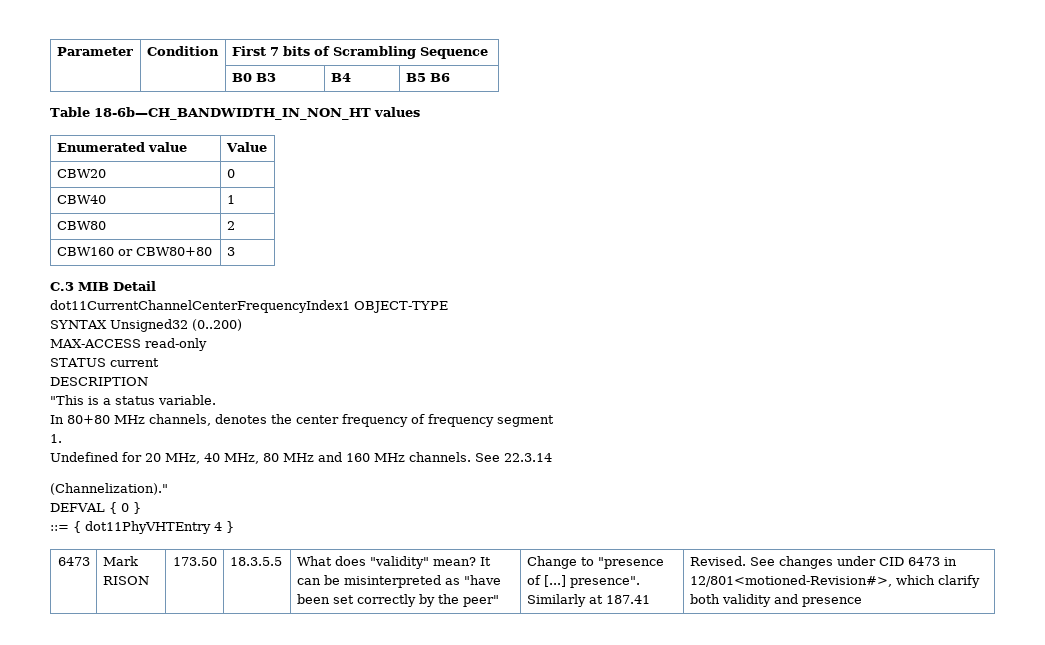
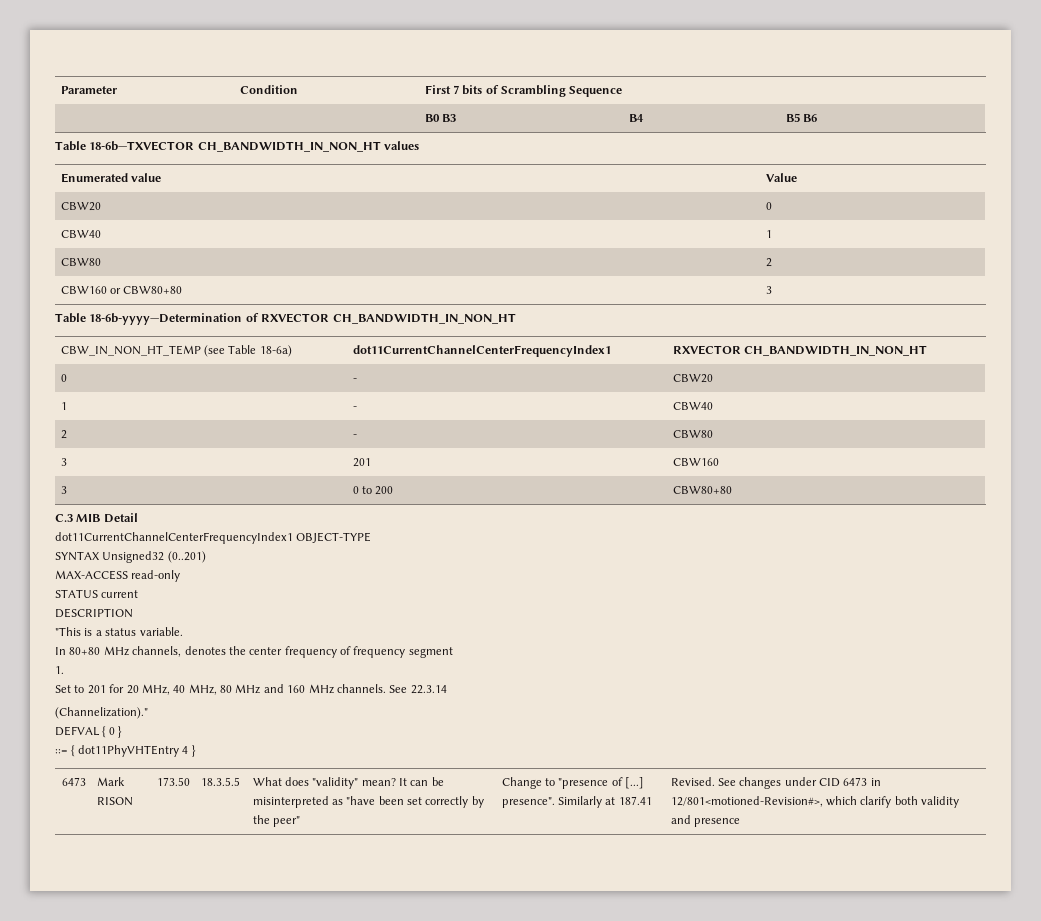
[93,107,371,120] 18-6b—CH_BANDWIDTH_IN_NON_HT -> [89,141,381,152] 18-6b—TXVECTOR CH_BANDWIDTH_IN_NON_HT
(235, 251) none -> [55,313,516,325] [60,345,292,357] [352,345,611,357] [672,345,927,356] [60,374,67,382] [352,378,357,382] [672,374,713,383] [60,402,67,410] [352,406,357,410] [672,402,713,410] [60,430,67,439] [352,434,357,438] [672,430,713,438] [60,458,67,466] [352,458,371,467] [672,458,719,466] [60,486,67,494] [352,486,394,495] [672,486,732,494] // Table 18-6b-yyyy—Determination of RXVECTOR CH_BANDWIDTH_IN_NON_HT // CBW_IN_NON_HT_TEMP (see Table 18-6a) | dot11CurrentChannelCenterFrequencyIndex1 | RXVECTOR CH_BANDWIDTH_IN_NON_HT // 0 | - | CBW20 // 1 | - | CBW40 // 2 | - | CBW80 // 3 | 201 | CBW160 // 3 | 0 to 200 | CBW80+80
[192,319,242,331] (0..200) -> [167,551,206,563] (0..201)
[50,452,118,462] Undefined -> [55,685,106,694] Set to 201

